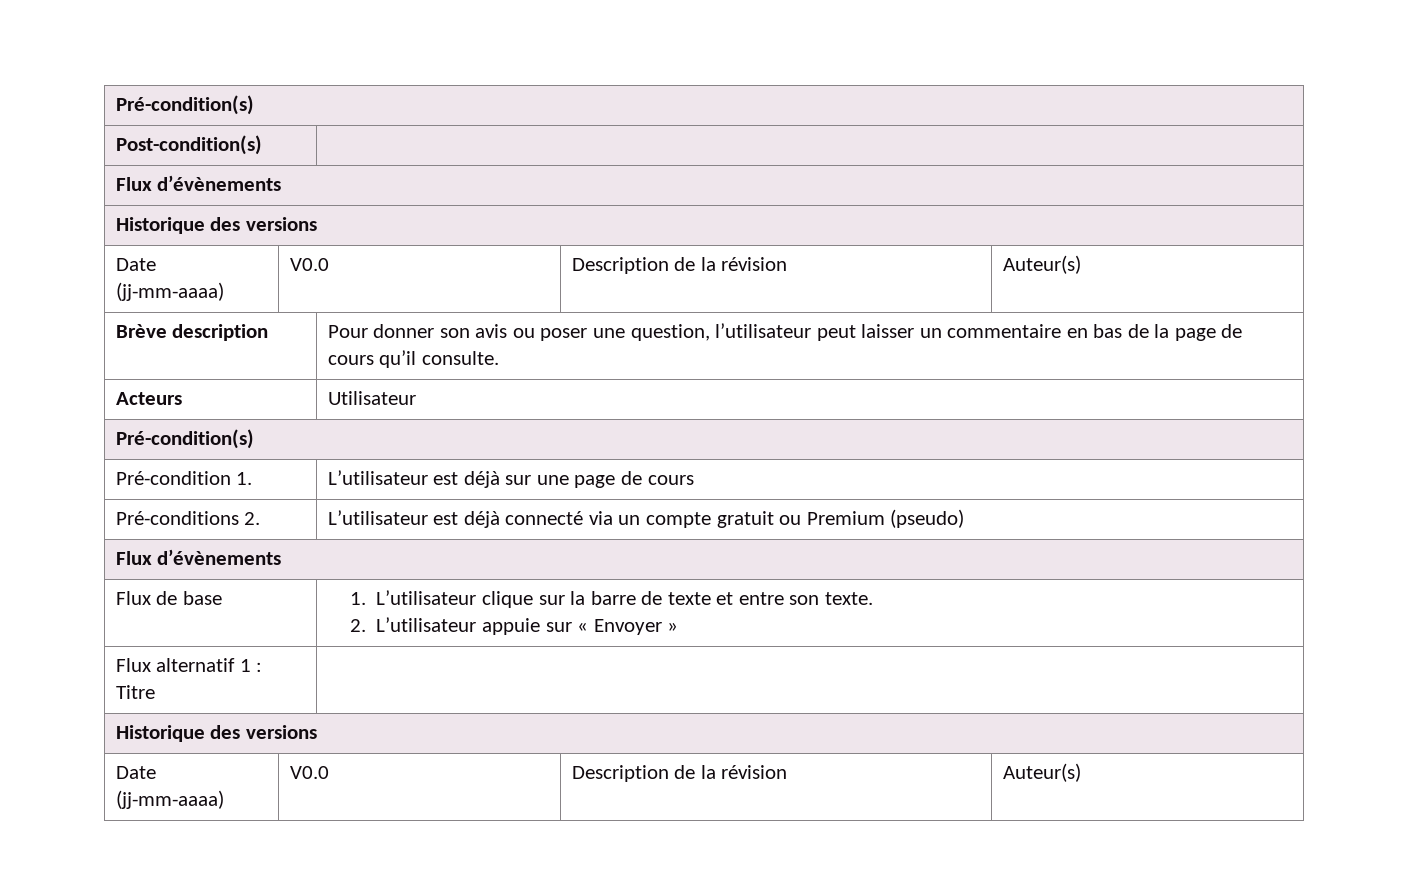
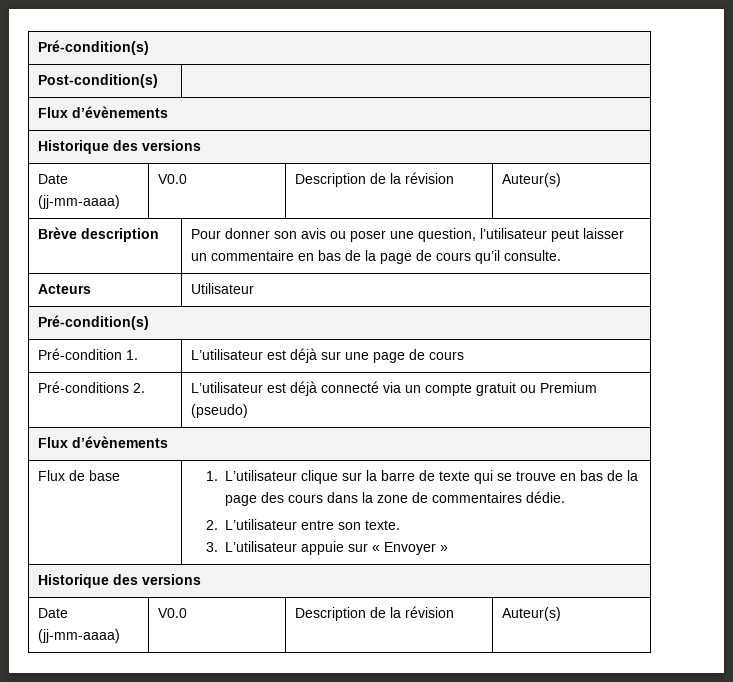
[716,592,734,605] et -> [473,470,638,484] [224,491,565,506] [205,519,297,530] qui se trouve en bas de la page des cours dans la zone de commentaires dédie. // 2. L’utilisateur
[350,619,367,632] 2. -> [205,542,218,552] 3.
[115,658,263,672] [115,685,155,699] // Flux alternatif 1 : Titre | -> (448, 548) none

